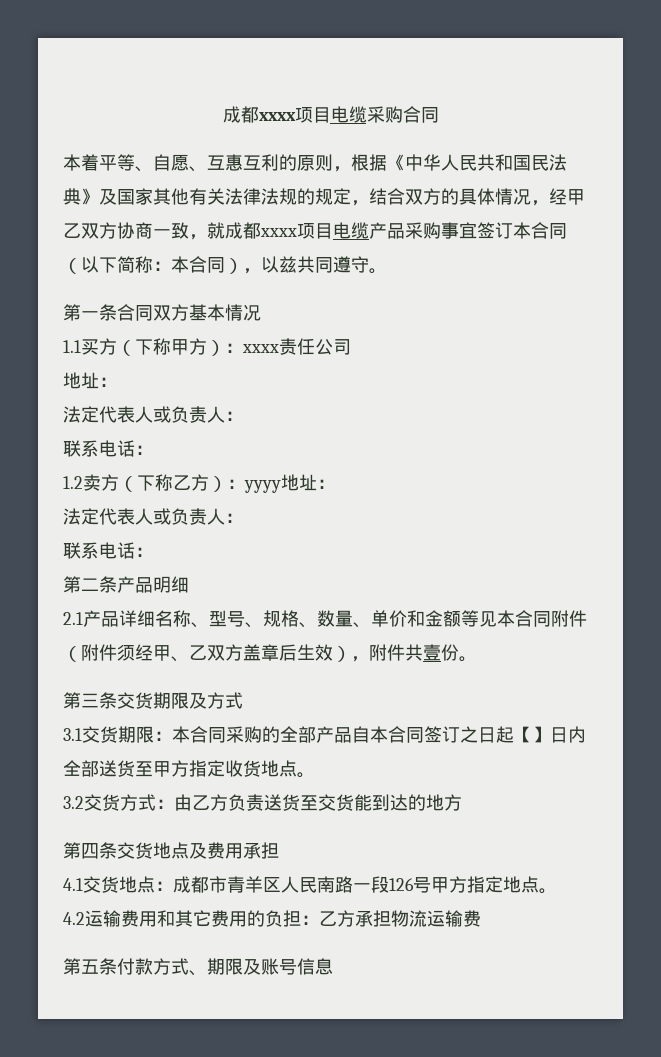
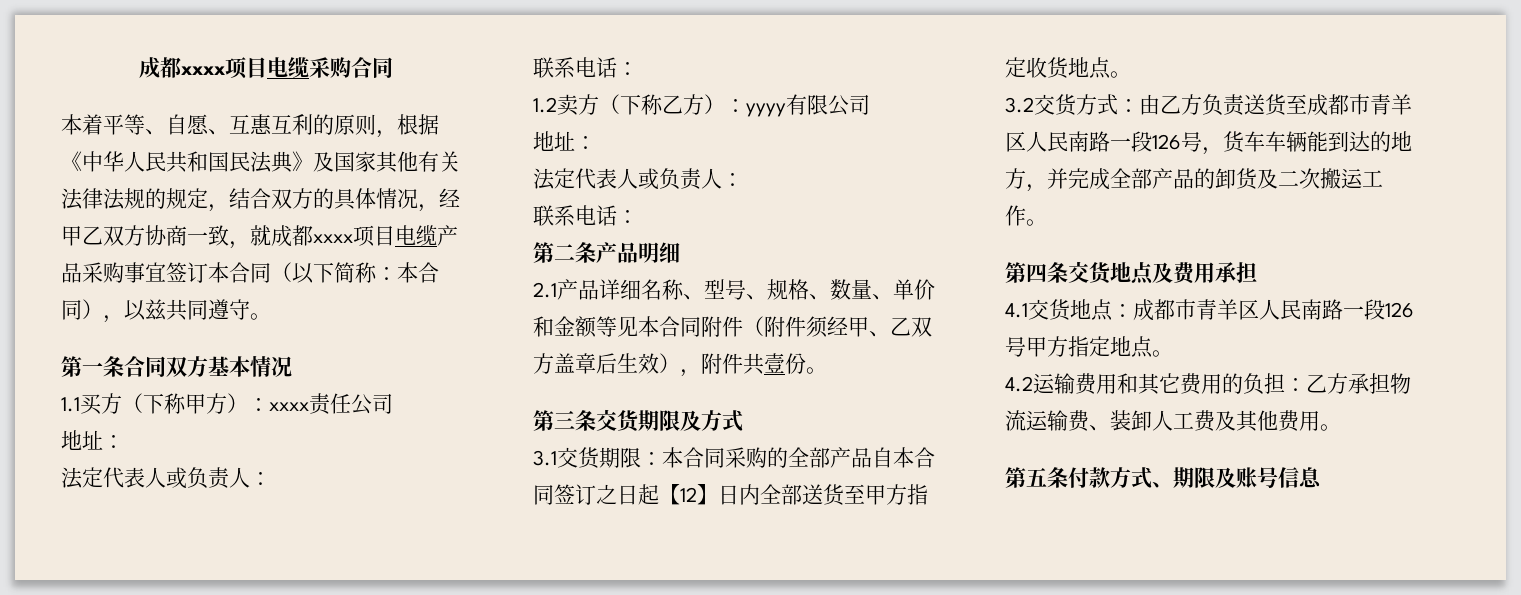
(281, 486) none -> [786,94,870,116] 有限公司 //
(532, 734) none -> [680,487,697,502] 12
[318,794,462,811] 交货能到达的地方 -> [1307,94,1412,116] [1005,131,1412,155] [1005,168,1383,192] [1005,205,1047,226] 成都市青羊区人民南路一段126号，货车车辆能到达的地方，并完成全部产品的卸货及二次搬运工作。
(481, 918) none -> [1089,410,1341,432] 、装卸人工费及其他费用。

